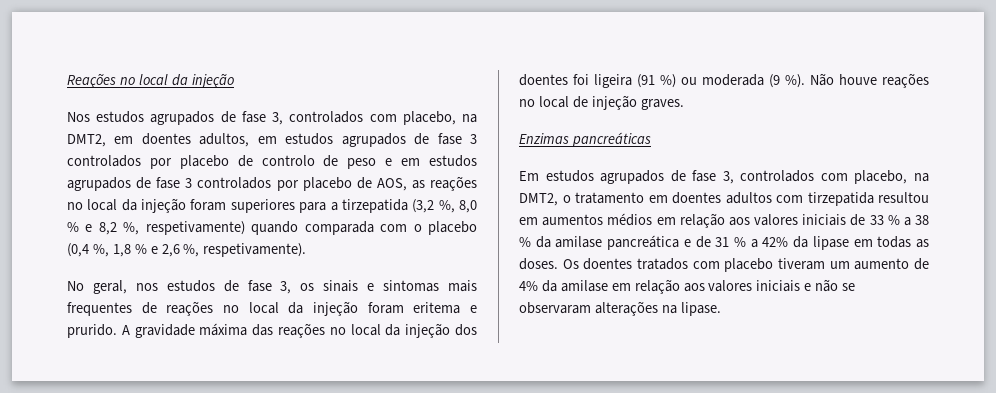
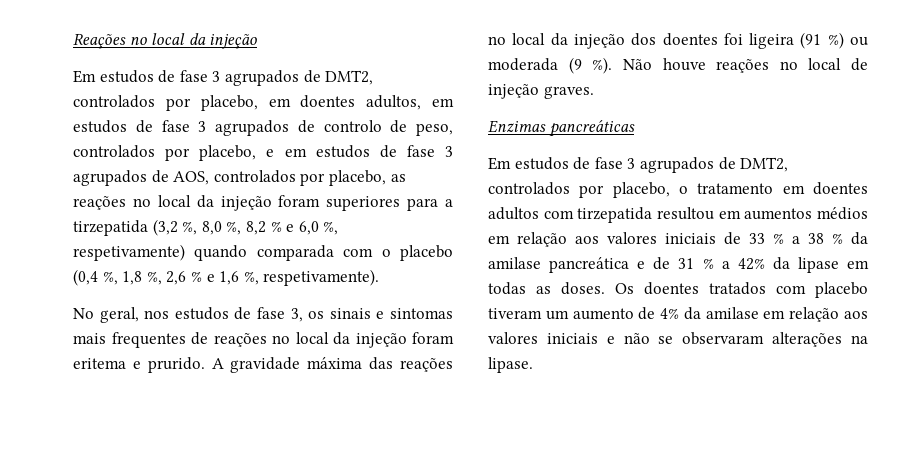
[67,111,478,125] [67,134,106,147] Nos estudos agrupados de fase 3, controlados com placebo, na DMT2, -> [73,70,374,86] [73,95,258,111] Em estudos de fase 3 agrupados de DMT2, controlados por placebo,
[341,133,478,147] [67,155,377,169] agrupados de fase 3 controlados por placebo de controlo de peso -> [135,120,453,136] [73,145,257,161] de fase 3 agrupados de controlo de peso, controlados por placebo,
[67,177,407,191] agrupados de fase 3 controlados por placebo de AOS, -> [379,145,453,158] [73,170,386,186] de fase 3 agrupados de AOS, controlados por placebo,
[67,222,117,235] % e 8,2 -> [226,221,319,235] %, 8,2 % e 6,0
[134,244,180,257] % e 2,6 -> [146,271,240,285] %, 2,6 % e 1,6
[600,170,929,184] [519,193,558,206] agrupados de fase 3, controlados com placebo, na DMT2, -> [573,157,789,173] [488,182,670,198] de fase 3 agrupados de DMT2, controlados por placebo,

